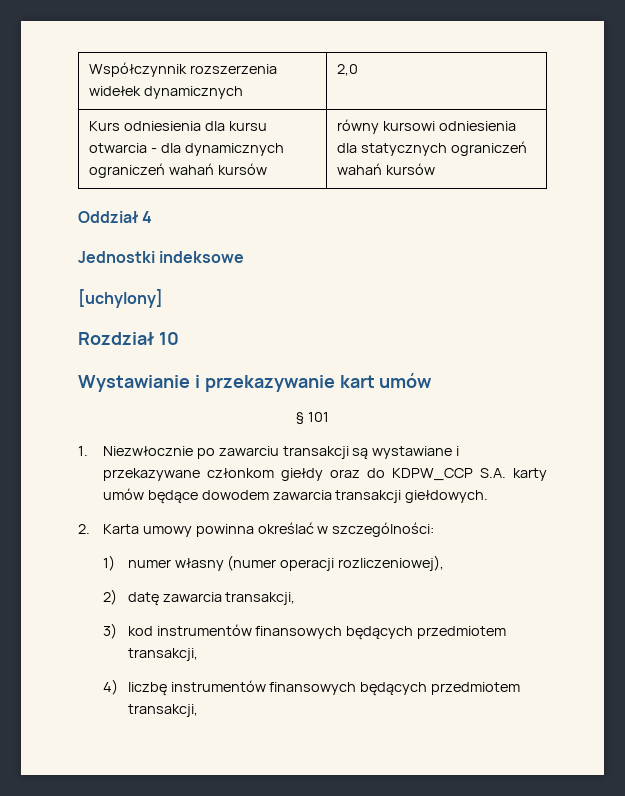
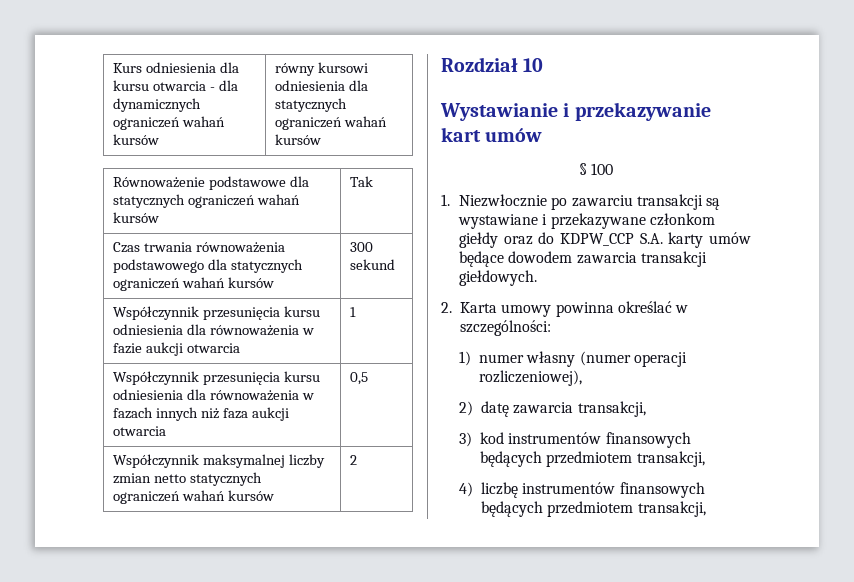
[88,62,277,77] [88,86,243,99] [336,64,358,76] Współczynnik rozszerzenia widełek dynamicznych | 2,0 // -> (113, 68) none
[78,211,153,223] [78,251,245,263] [78,289,163,308] // Oddział 4 // Jednostki indeksowe // [uchylony] -> [113,176,309,190] [113,194,300,208] [113,212,160,223] [350,176,374,187] [113,242,285,253] [113,259,303,273] [113,277,274,291] [350,242,374,252] [350,259,396,270] [113,306,320,320] [113,324,314,336] [113,342,240,356] [350,307,357,317] [113,371,320,385] [113,389,314,401] [113,407,289,421] [113,426,167,436] [350,372,369,385] [113,454,325,468] [113,472,262,486] [113,490,274,504] [350,455,358,465] // Równoważenie podstawowe dla statycznych ograniczeń wahań kursów | Tak // Czas trwania równoważenia podstawowego dla statycznych ograniczeń wahań kursów | 300 sekund // Współczynnik przesunięcia kursu odniesienia dla równoważenia w fazie aukcji otwarcia | 1 // Współczynnik przesunięcia kursu odniesienia dla równoważenia w fazach innych niż faza aukcji otwarcia | 0,5 // Współczynnik maksymalnej liczby zmian netto statycznych ograniczeń wahań kursów | 2
[307,412,329,422] 101 -> [591,163,614,175] 100

